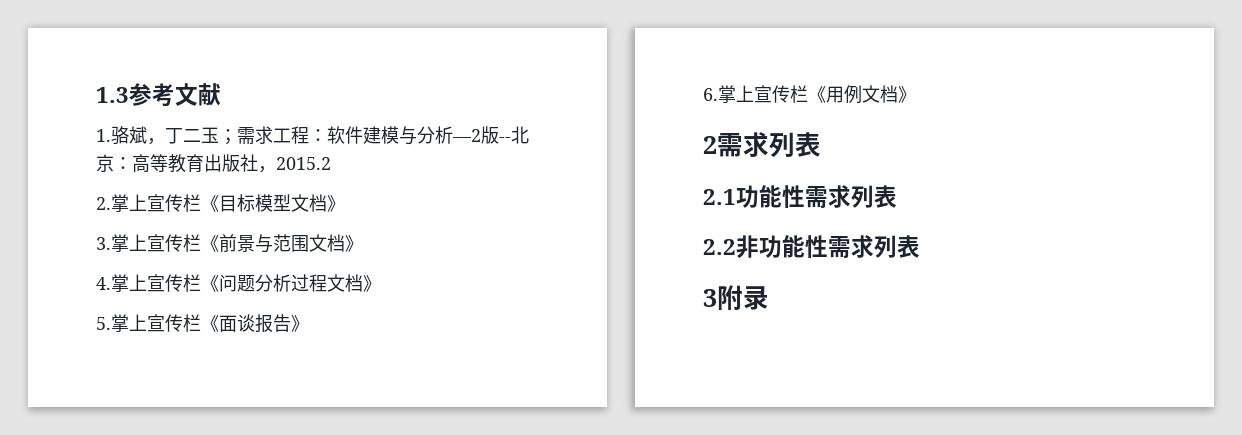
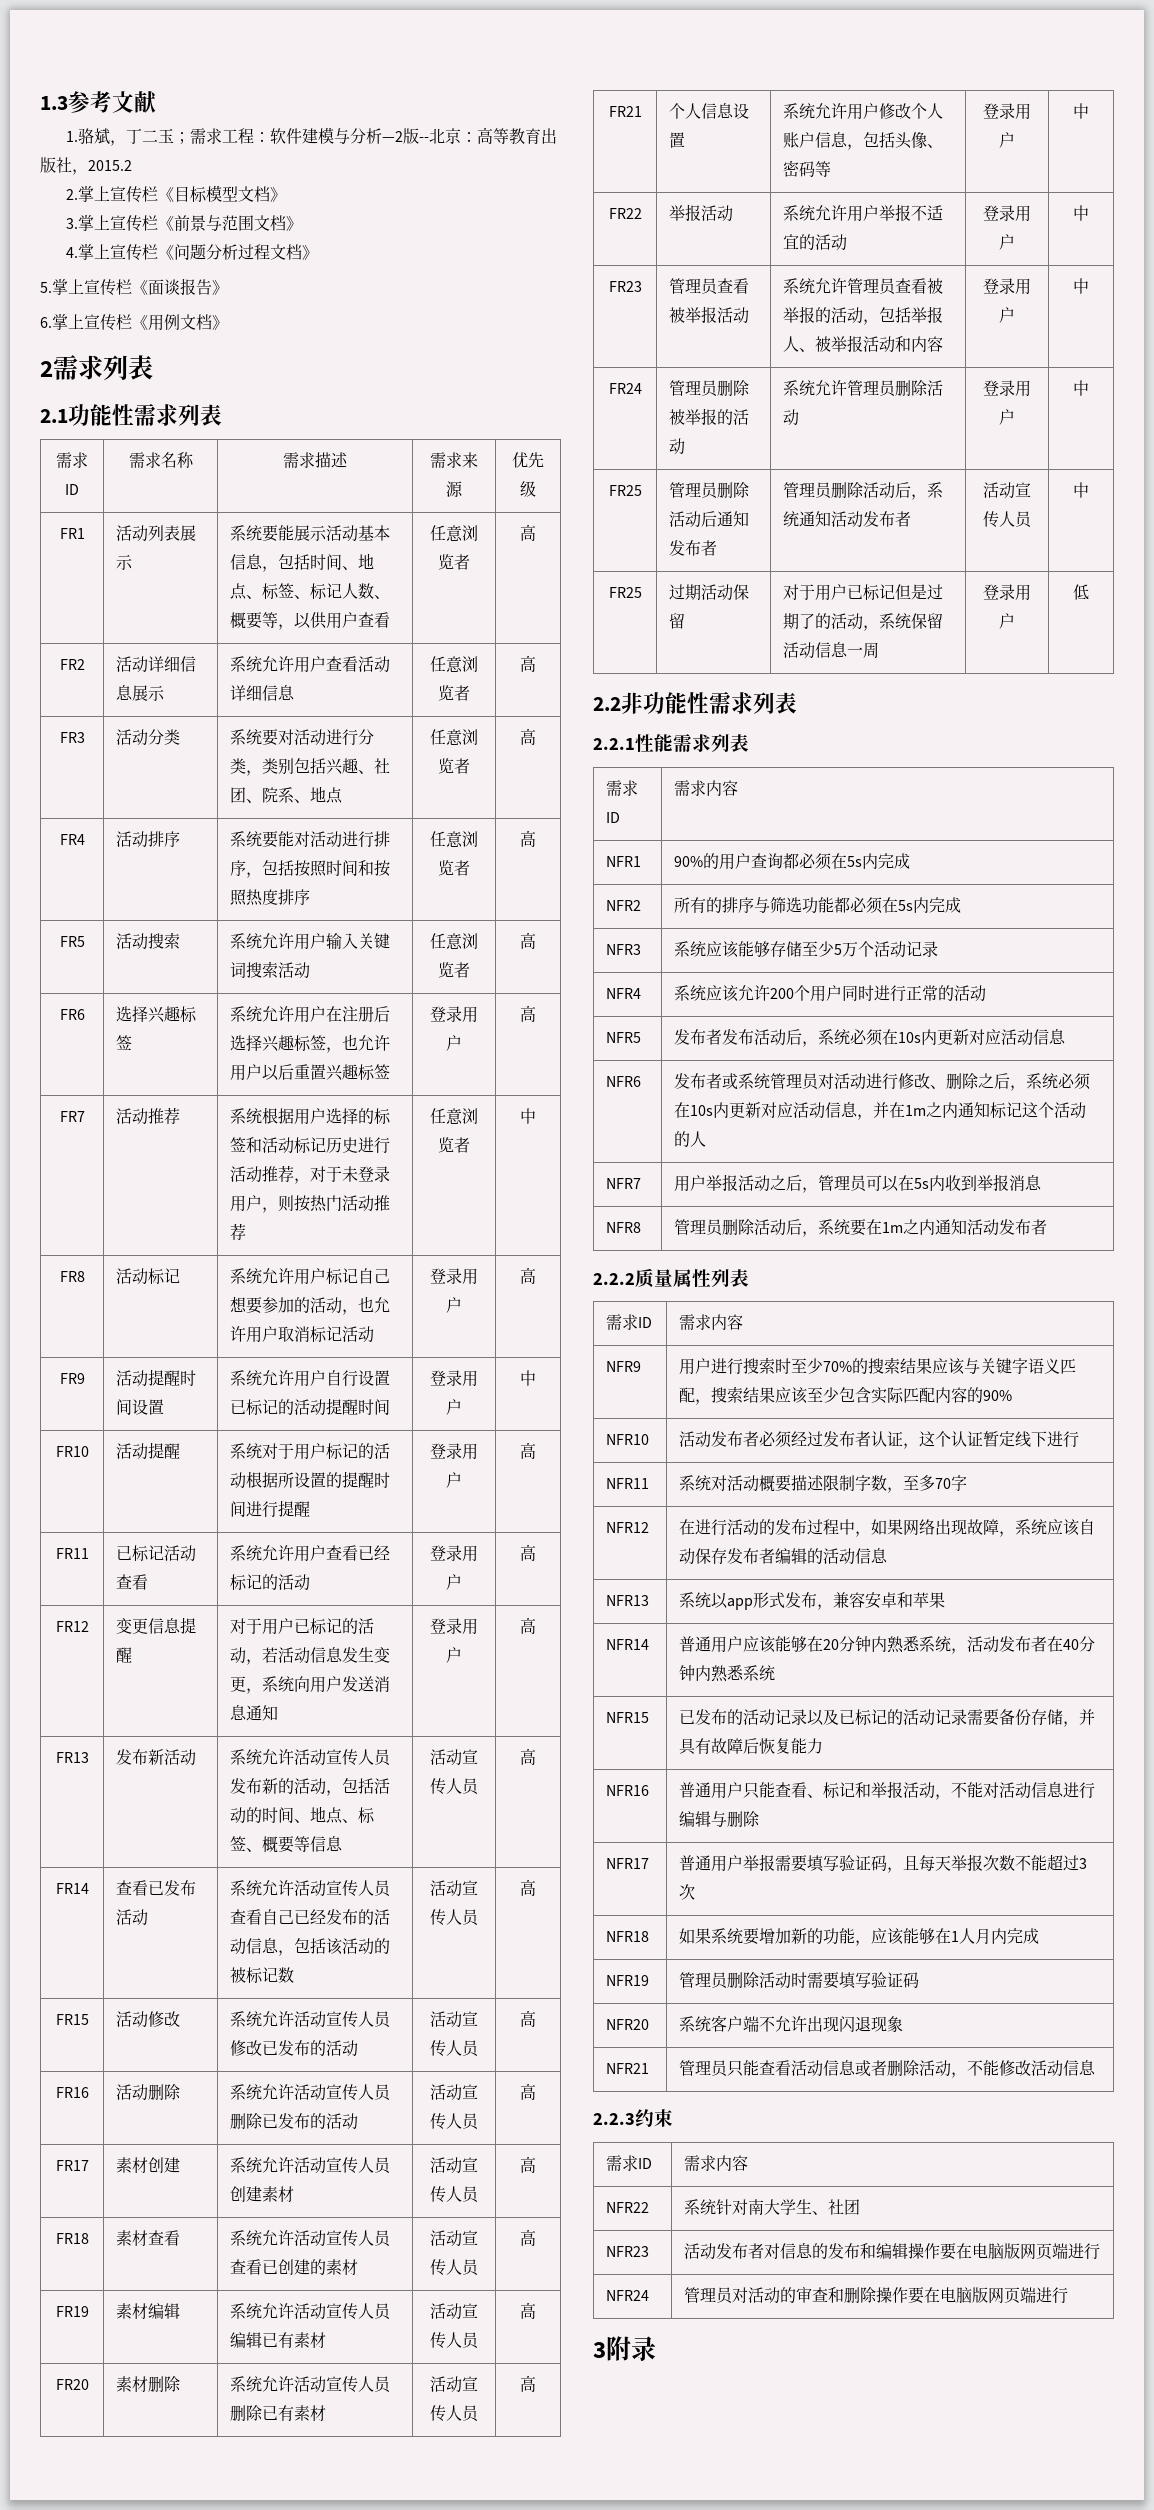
(897, 196) none -> [56,452,88,468] [65,484,79,495] [128,452,194,468] [283,452,348,468] [430,452,478,468] [446,481,463,497] [512,452,544,468] [520,481,536,497] [59,528,85,539] [115,525,196,542] [115,554,133,570] [229,525,390,542] [229,553,374,572] [229,583,390,600] [229,612,390,630] [430,525,478,542] [438,554,470,570] [520,524,536,541] [59,659,85,670] [115,656,196,673] [115,685,165,701] [229,656,390,673] [229,685,295,701] [430,656,478,673] [438,685,470,701] [520,655,536,672] [59,732,85,743] [115,729,180,746] [229,729,374,746] [229,758,390,776] [229,786,343,804] [430,729,478,746] [438,758,470,774] [520,728,536,745] [59,834,85,845] [115,831,180,848] [229,831,390,848] [229,860,390,878] [229,889,310,906] [430,831,478,848] [438,860,470,876] [520,830,536,847] [59,936,85,947] [115,932,180,950] [229,933,390,950] [229,961,310,979] [430,933,478,950] [438,962,470,978] [520,932,536,949] [59,1009,85,1020] [115,1006,197,1023] [115,1035,132,1050] [229,1006,390,1023] [229,1034,390,1053] [229,1064,390,1081] [430,1006,478,1023] [446,1035,462,1051] [520,1005,536,1022] [59,1111,85,1122] [115,1107,180,1125] [229,1107,391,1125] [229,1137,390,1154] [229,1165,390,1184] [229,1195,390,1213] [229,1223,246,1241] [430,1108,478,1125] [438,1137,470,1153] [520,1108,536,1124] [59,1271,85,1282] [115,1268,180,1285] [229,1268,390,1285] [229,1296,390,1315] [229,1326,374,1343] [430,1268,478,1285] [446,1297,462,1313] [520,1267,536,1284] [59,1373,85,1384] [115,1369,196,1387] [115,1399,164,1415] [229,1370,390,1387] [229,1398,390,1416] [430,1370,478,1387] [446,1399,462,1415] [520,1370,536,1386] [55,1446,89,1457] [115,1442,180,1460] [229,1443,390,1460] [229,1471,390,1489] [229,1500,310,1518] [430,1443,478,1460] [446,1472,462,1488] [520,1442,536,1459] [55,1548,89,1559] [115,1545,196,1562] [115,1574,148,1590] [229,1545,390,1562] [229,1574,310,1591] [430,1545,478,1562] [446,1574,462,1590] [520,1544,536,1561] [55,1621,89,1632] [115,1617,196,1634] [115,1647,132,1663] [229,1618,374,1635] [229,1647,390,1665] [229,1676,390,1694] [229,1705,278,1721] [430,1618,478,1635] [446,1647,462,1663] [520,1617,536,1634] [55,1752,89,1763] [115,1749,196,1766] [229,1749,391,1766] [229,1778,390,1796] [229,1806,375,1824] [229,1836,343,1853] [430,1749,478,1766] [430,1778,479,1795] [520,1748,536,1765] [55,1883,89,1894] [115,1880,196,1896] [115,1909,148,1926] [229,1880,391,1897] [229,1909,390,1925] [229,1938,390,1956] [229,1967,294,1984] [430,1880,478,1897] [430,1909,479,1926] [520,1879,536,1896] [55,2014,89,2025] [115,2011,180,2028] [229,2011,391,2028] [229,2040,358,2057] [430,2011,478,2028] [430,2040,479,2057] [520,2010,536,2027] [55,2087,89,2098] [115,2084,181,2101] [229,2084,391,2101] [229,2113,358,2130] [430,2084,478,2101] [430,2113,479,2130] [520,2083,536,2100] [55,2160,89,2171] [115,2157,180,2174] [229,2157,391,2174] [229,2186,294,2203] [430,2157,478,2174] [430,2186,479,2203] [520,2156,536,2173] [55,2233,89,2244] [115,2230,180,2247] [229,2230,391,2247] [229,2259,358,2276] [430,2230,478,2247] [430,2259,479,2276] [520,2229,536,2246] [55,2306,89,2317] [115,2303,180,2320] [229,2303,391,2320] [229,2332,326,2349] [430,2303,478,2320] [430,2332,479,2349] [520,2302,536,2319] [55,2379,89,2390] [115,2376,181,2393] [229,2376,391,2393] [229,2405,326,2422] [430,2376,478,2393] [430,2405,479,2422] [520,2375,536,2392] [608,106,642,117] [668,103,749,119] [668,132,685,148] [782,103,943,120] [782,132,943,150] [782,160,831,177] [983,103,1031,120] [999,132,1015,148] [1073,103,1089,119] [608,208,642,219] [668,204,733,222] [782,204,943,222] [782,234,847,251] [983,205,1031,222] [999,234,1015,250] [1073,205,1089,221] [608,281,642,292] [668,278,749,295] [668,306,749,324] [782,278,943,295] [782,306,943,325] [782,335,943,353] [983,278,1031,295] [999,307,1015,323] [1073,278,1089,294] [608,383,642,394] [668,380,750,397] [668,408,749,425] [668,438,685,455] [782,380,943,397] [782,409,799,426] [983,380,1031,397] [999,409,1015,425] [1073,380,1089,396] [608,485,642,496] [668,482,750,499] [668,511,749,528] [668,540,717,556] [782,482,943,500] [782,511,911,528] [983,482,1031,499] [983,511,1032,528] [1073,482,1089,498] [608,587,642,598] [668,584,749,601] [668,613,685,629] [782,584,943,601] [782,613,943,631] [782,642,879,659] [983,584,1031,601] [999,613,1015,629] [1073,584,1089,600] // 需求ID | 需求名称 | 需求描述 | 需求来源 | 优先级 // FR1 | 活动列表展示 | 系统要能展示活动基本信息，包括时间、地点、标签、标记人数、概要等，以供用户查看 | 任意浏览者 | 高 // FR2 | 活动详细信息展示 | 系统允许用户查看活动详细信息 | 任意浏览者 | 高 // FR3 | 活动分类 | 系统要对活动进行分类，类别包括兴趣、社团、院系、地点 | 任意浏览者 | 高 // FR4 | 活动排序 | 系统要能对活动进行排序，包括按照时间和按照热度排序 | 任意浏览者 | 高 // FR5 | 活动搜索 | 系统允许用户输入关键词搜索活动 | 任意浏览者 | 高 // FR6 | 选择兴趣标签 | 系统允许用户在注册后选择兴趣标签，也允许用户以后重置兴趣标签 | 登录用户 | 高 // FR7 | 活动推荐 | 系统根据用户选择的标签和活动标记历史进行活动推荐，对于未登录用户，则按热门活动推荐 | 任意浏览者 | 中 // FR8 | 活动标记 | 系统允许用户标记自己想要参加的活动，也允许用户取消标记活动 | 登录用户 | 高 // FR9 | 活动提醒时间设置 | 系统允许用户自行设置已标记的活动提醒时间 | 登录用户 | 中 // FR10 | 活动提醒 | 系统对于用户标记的活动根据所设置的提醒时间进行提醒 | 登录用户 | 高 // FR11 | 已标记活动查看 | 系统允许用户查看已经标记的活动 | 登录用户 | 高 // FR12 | 变更信息提醒 | 对于用户已标记的活动，若活动信息发生变更，系统向用户发送消息通知 | 登录用户 | 高 // FR13 | 发布新活动 | 系统允许活动宣传人员发布新的活动，包括活动的时间、地点、标签、概要等信息 | 活动宣传人员 | 高 // FR14 | 查看已发布活动 | 系统允许活动宣传人员查看自己已经发布的活动信息，包括该活动的被标记数 | 活动宣传人员 | 高 // FR15 | 活动修改 | 系统允许活动宣传人员修改已发布的活动 | 活动宣传人员 | 高 // FR16 | 活动删除 | 系统允许活动宣传人员删除已发布的活动 | 活动宣传人员 | 高 // FR17 | 素材创建 | 系统允许活动宣传人员创建素材 | 活动宣传人员 | 高 // FR18 | 素材查看 | 系统允许活动宣传人员查看已创建的素材 | 活动宣传人员 | 高 // FR19 | 素材编辑 | 系统允许活动宣传人员编辑已有素材 | 活动宣传人员 | 高 // FR20 | 素材删除 | 系统允许活动宣传人员删除已有素材 | 活动宣传人员 | 高 // FR21 | 个人信息设置 | 系统允许用户修改个人账户信息，包括头像、密码等 | 登录用户 | 中 // FR22 | 举报活动 | 系统允许用户举报不适宜的活动 | 登录用户 | 中 // FR23 | 管理员查看被举报活动 | 系统允许管理员查看被举报的活动，包括举报人、被举报活动和内容 | 登录用户 | 中 // FR24 | 管理员删除被举报的活动 | 系统允许管理员删除活动 | 登录用户 | 中 // FR25 | 管理员删除活动后通知发布者 | 管理员删除活动后，系统通知活动发布者 | 活动宣传人员 | 中 // FR25 | 过期活动保留 | 对于用户已标记但是过期了的活动，系统保留活动信息一周 | 登录用户 | 低
(920, 246) none -> [593,734,749,753] [605,780,638,796] [605,812,620,823] [673,780,738,796] [605,856,641,867] [673,853,910,870] [605,900,641,911] [673,897,961,914] [605,944,641,955] [673,941,938,958] [605,988,641,999] [673,985,986,1002] [605,1032,641,1043] [673,1029,1066,1047] [605,1076,641,1087] [673,1073,1091,1091] [673,1102,1086,1120] [673,1131,706,1147] [605,1178,641,1189] [673,1174,1042,1193] [605,1222,641,1233] [673,1219,1047,1237] [593,1268,749,1288] [605,1314,652,1330] [678,1314,743,1330] [605,1361,641,1372] [678,1357,1076,1375] [678,1386,1012,1405] [605,1434,649,1445] [678,1431,1079,1449] [605,1478,649,1489] [678,1475,967,1493] [605,1522,649,1533] [678,1519,1095,1537] [678,1548,888,1565] [605,1595,649,1606] [678,1592,945,1610] [605,1639,649,1650] [678,1636,1095,1654] [678,1665,775,1682] [605,1712,649,1723] [678,1709,1095,1727] [678,1738,823,1755] [605,1785,649,1796] [678,1781,1095,1800] [678,1811,760,1827] [605,1858,649,1869] [678,1854,1087,1873] [678,1884,695,1900] [605,1931,649,1942] [678,1928,1039,1946] [605,1975,649,1986] [678,1972,919,1989] [605,2019,649,2030] [678,2015,903,2032] [605,2063,649,2074] [678,2060,1096,2078] [593,2109,673,2127] [605,2155,652,2171] [683,2155,748,2171] [605,2202,649,2213] [683,2199,860,2215] [605,2246,649,2257] [683,2243,1100,2260] [605,2290,649,2301] [683,2286,1068,2304] // 2.2.1性能需求列表 // 需求ID | 需求内容 // NFR1 | 90%的用户查询都必须在5s内完成 // NFR2 | 所有的排序与筛选功能都必须在5s内完成 // NFR3 | 系统应该能够存储至少5万个活动记录 // NFR4 | 系统应该允许200个用户同时进行正常的活动 // NFR5 | 发布者发布活动后，系统必须在10s内更新对应活动信息 // NFR6 | 发布者或系统管理员对活动进行修改、删除之后，系统必须在10s内更新对应活动信息，并在1m之内通知标记这个活动的人 // NFR7 | 用户举报活动之后，管理员可以在5s内收到举报消息 // NFR8 | 管理员删除活动后，系统要在1m之内通知活动发布者 // 2.2.2质量属性列表 // 需求ID | 需求内容 // NFR9 | 用户进行搜索时至少70%的搜索结果应该与关键字语义匹配，搜索结果应该至少包含实际匹配内容的90% // NFR10 | 活动发布者必须经过发布者认证，这个认证暂定线下进行 // NFR11 | 系统对活动概要描述限制字数，至多70字 // NFR12 | 在进行活动的发布过程中，如果网络出现故障，系统应该自动保存发布者编辑的活动信息 // NFR13 | 系统以app形式发布，兼容安卓和苹果 // NFR14 | 普通用户应该能够在20分钟内熟悉系统，活动发布者在40分钟内熟悉系统 // NFR15 | 已发布的活动记录以及已标记的活动记录需要备份存储，并具有故障后恢复能力 // NFR16 | 普通用户只能查看、标记和举报活动，不能对活动信息进行编辑与删除 // NFR17 | 普通用户举报需要填写验证码，且每天举报次数不能超过3次 // NFR18 | 如果系统要增加新的功能，应该能够在1人月内完成 // NFR19 | 管理员删除活动时需要填写验证码 // NFR20 | 系统客户端不允许出现闪退现象 // NFR21 | 管理员只能查看活动信息或者删除活动，不能修改活动信息 // 2.2.3约束 // 需求ID | 需求内容 // NFR22 | 系统针对南大学生、社团 // NFR23 | 活动发布者对信息的发布和编辑操作要在电脑版网页端进行 // NFR24 | 管理员对活动的审查和删除操作要在电脑版网页端进行

